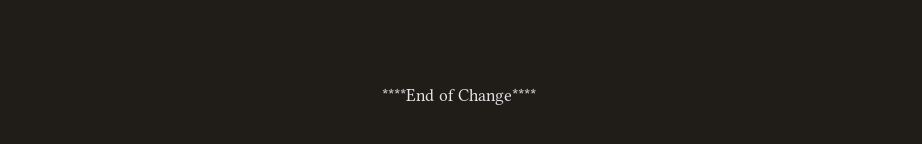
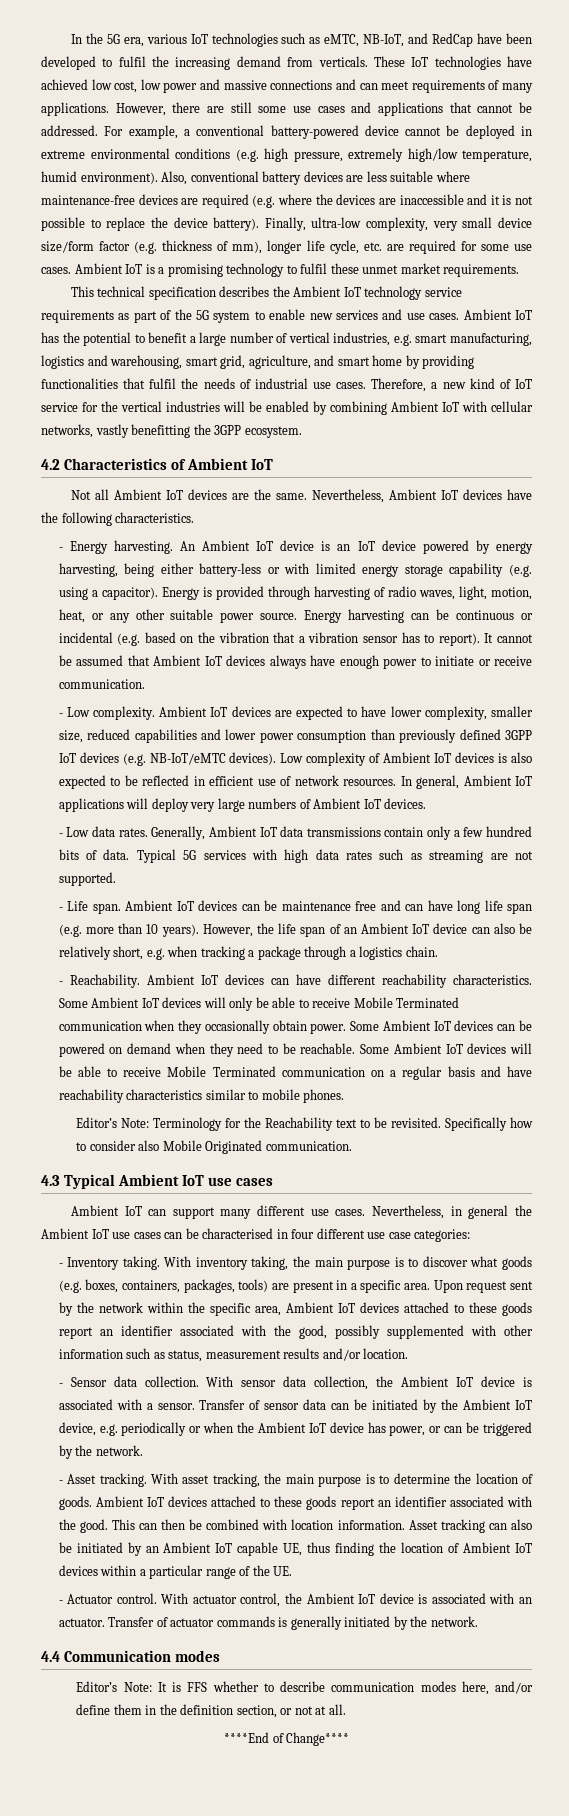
(382, 95) none -> [70,33,533,47] [41,56,532,70] [41,79,534,93] [41,102,533,116] [41,125,532,139] [41,148,532,162] [41,171,470,185] [41,194,534,208] [41,217,532,231] [41,240,532,254] [41,263,520,277] [70,286,462,300] [41,309,532,323] [41,332,532,346] [41,355,475,369] [41,378,533,392] [41,401,533,415] [41,424,302,438] [41,458,274,470] [70,489,532,503] [41,512,195,526] [58,540,533,554] [58,563,532,577] [58,586,533,600] [58,609,533,623] [58,632,533,646] [58,655,532,669] [58,679,145,689] [58,706,533,720] [58,729,532,743] [58,752,532,766] [58,775,532,789] [58,798,427,812] [58,826,532,840] [58,849,533,863] [58,872,116,886] [58,900,532,914] [58,923,532,937] [58,946,438,960] [58,974,532,988] [58,997,460,1011] [58,1020,533,1034] [58,1043,532,1057] [58,1066,532,1080] [58,1089,345,1103] [76,1117,533,1131] [76,1140,352,1154] [41,1174,274,1189] [70,1205,532,1219] [41,1228,471,1242] [58,1256,533,1270] [58,1279,533,1293] [58,1302,533,1316] [58,1325,533,1339] [58,1348,409,1362] [58,1376,532,1390] [58,1399,533,1413] [58,1422,532,1436] [58,1445,143,1459] [58,1473,533,1487] [58,1496,532,1510] [58,1519,532,1533] [58,1542,532,1556] [58,1565,293,1579] [58,1593,533,1607] [58,1616,478,1630] [41,1650,221,1662] [76,1681,534,1695] [76,1704,346,1718] In the 5G era, various IoT technologies such as eMTC, NB-IoT, and RedCap have been developed to fulfil the increasing demand from verticals. These IoT technologies have achieved low cost, low power and massive connections and can meet requirements of many applications. However, there are still some use cases and applications that cannot be addressed. For example, a conventional battery-powered device cannot be deployed in extreme environmental conditions (e.g. high pressure, extremely high/low temperature, humid environment). Also, conventional battery devices are less suitable where maintenance-free devices are required (e.g. where the devices are inaccessible and it is not possible to replace the device battery). Finally, ultra-low complexity, very small device size/form factor (e.g. thickness of mm), longer life cycle, etc. are required for some use cases. Ambient IoT is a promising technology to fulfil these unmet market requirements. // This technical specification describes the Ambient IoT technology service requirements as part of the 5G system to enable new services and use cases. Ambient IoT has the potential to benefit a large number of vertical industries, e.g. smart manufacturing, logistics and warehousing, smart grid, agriculture, and smart home by providing functionalities that fulfil the needs of industrial use cases. Therefore, a new kind of IoT service for the vertical industries will be enabled by combining Ambient IoT with cellular networks, vastly benefitting the 3GPP ecosystem. // 4.2 Characteristics of Ambient IoT // Not all Ambient IoT devices are the same. Nevertheless, Ambient IoT devices have the following characteristics. // - Energy harvesting. An Ambient IoT device is an IoT device powered by energy harvesting, being either battery-less or with limited energy storage capability (e.g. using a capacitor). Energy is provided through harvesting of radio waves, light, motion, heat, or any other suitable power source. Energy harvesting can be continuous or incidental (e.g. based on the vibration that a vibration sensor has to report). It cannot be assumed that Ambient IoT devices always have enough power to initiate or receive communication. // - Low complexity. Ambient IoT devices are expected to have lower complexity, smaller size, reduced capabilities and lower power consumption than previously defined 3GPP IoT devices (e.g. NB-IoT/eMTC devices). Low complexity of Ambient IoT devices is also expected to be reflected in efficient use of network resources. In general, Ambient IoT applications will deploy very large numbers of Ambient IoT devices. // - Low data rates. Generally, Ambient IoT data transmissions contain only a few hundred bits of data. Typical 5G services with high data rates such as streaming are not supported. // - Life span. Ambient IoT devices can be maintenance free and can have long life span (e.g. more than 10 years). However, the life span of an Ambient IoT device can also be relatively short, e.g. when tracking a package through a logistics chain. // - Reachability. Ambient IoT devices can have different reachability characteristics. Some Ambient IoT devices will only be able to receive Mobile Terminated communication when they occasionally obtain power. Some Ambient IoT devices can be powered on demand when they need to be reachable. Some Ambient IoT devices will be able to receive Mobile Terminated communication on a regular basis and have reachability characteristics similar to mobile phones. // Editor’s Note: Terminology for the Reachability text to be revisited. Specifically how to consider also Mobile Originated communication. // 4.3 Typical Ambient IoT use cases // Ambient IoT can support many different use cases. Nevertheless, in general the Ambient IoT use cases can be characterised in four different use case categories: // - Inventory taking. With inventory taking, the main purpose is to discover what goods (e.g. boxes, containers, packages, tools) are present in a specific area. Upon request sent by the network within the specific area, Ambient IoT devices attached to these goods report an identifier associated with the good, possibly supplemented with other information such as status, measurement results and/or location. // - Sensor data collection. With sensor data collection, the Ambient IoT device is associated with a sensor. Transfer of sensor data can be initiated by the Ambient IoT device, e.g. periodically or when the Ambient IoT device has power, or can be triggered by the network. // - Asset tracking. With asset tracking, the main purpose is to determine the location of goods. Ambient IoT devices attached to these goods report an identifier associated with the good. This can then be combined with location information. Asset tracking can also be initiated by an Ambient IoT capable UE, thus finding the location of Ambient IoT devices within a particular range of the UE. // - Actuator control. With actuator control, the Ambient IoT device is associated with an actuator. Transfer of actuator commands is generally initiated by the network. // 4.4 Communication modes // Editor’s Note: It is FFS whether to describe communication modes here, and/or define them in the definition section, or not at all. //

